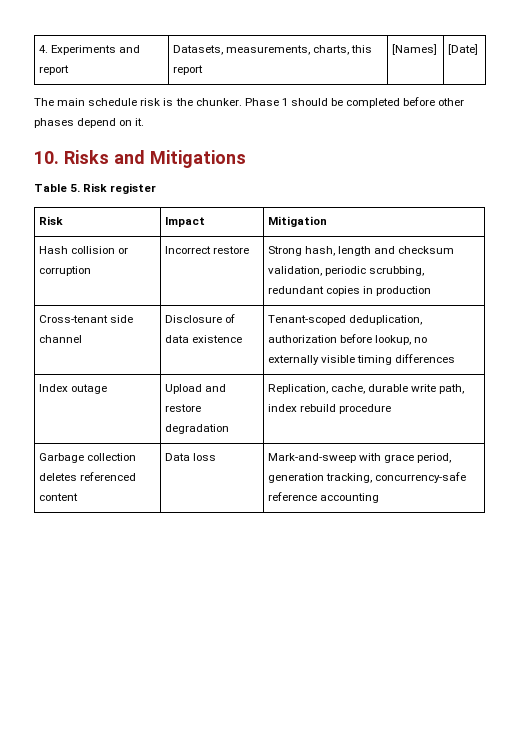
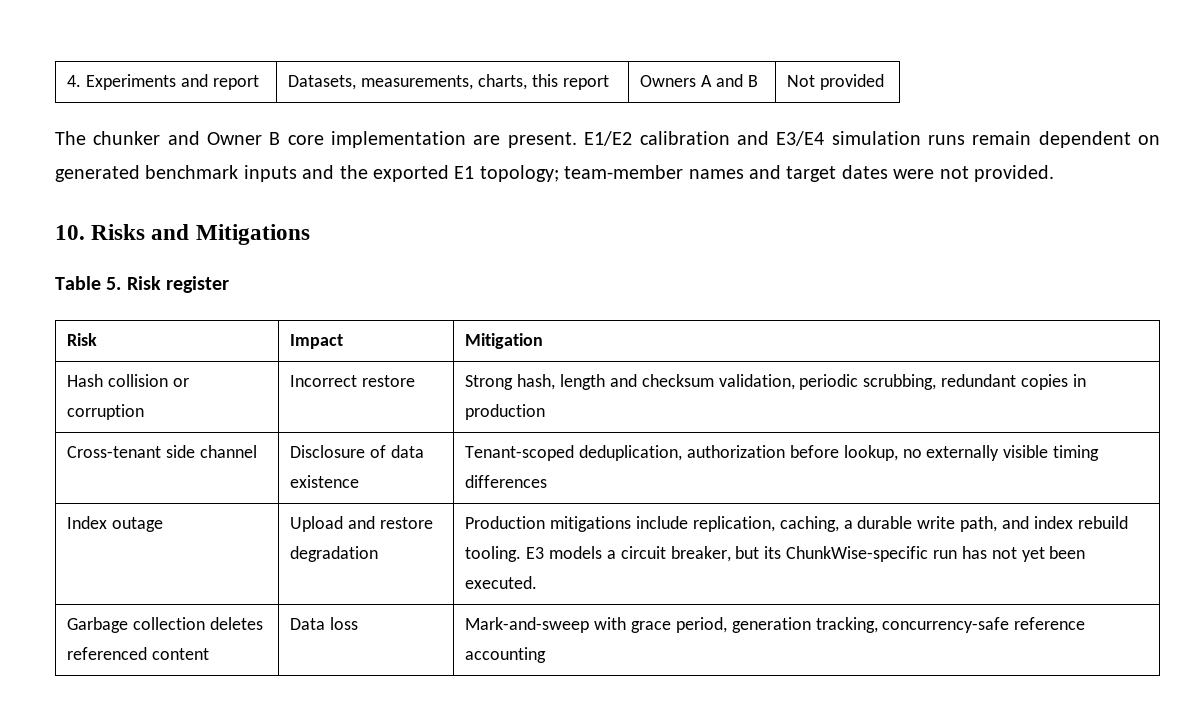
[392,44,438,55] [448,44,479,55] [34,97,465,108] [34,118,145,128] [Names] | [Date] // The main schedule risk is the chunker. Phase 1 should be completed before other phases depend on it. -> [640,74,758,87] [787,74,885,90] [55,131,1161,148] [55,165,1054,182] Owners A and B | Not provided // The chunker and Owner B core implementation are present. E1/E2 calibration and E3/E4 simulation runs remain dependent on generated benchmark inputs and the exported E1 topology; team-member names and target dates were not provided.
[268,384,366,394] Replication, cache, -> [465,516,853,532] Production mitigations include replication, caching, a
(465, 389) none -> [1001,516,1029,529] and
[339,404,392,414] procedure -> [465,546,1086,562] [465,576,538,589] tooling. E3 models a circuit breaker, but its ChunkWise-specific run has not yet been executed.

